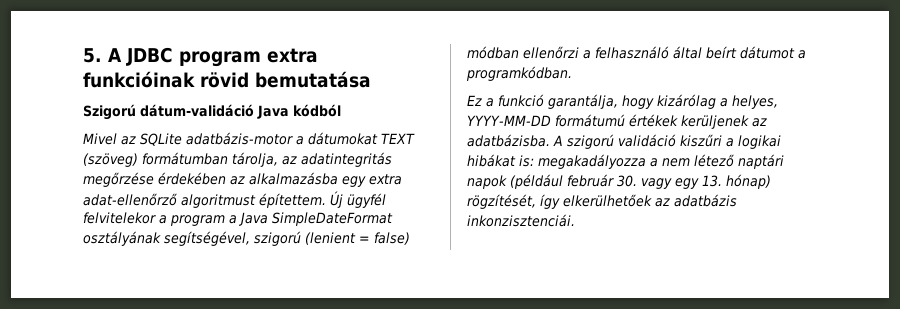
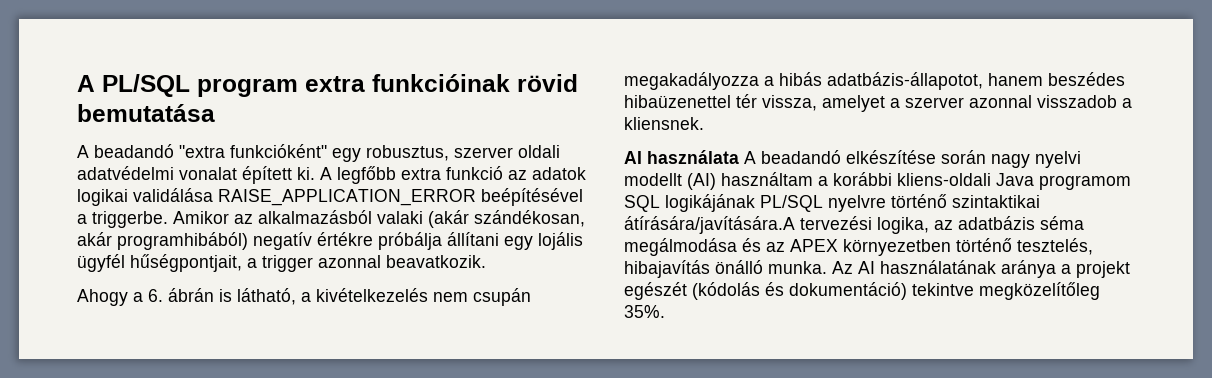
[83,47,173,66] 5. A JDBC -> [77,74,190,97] A PL/SQL
[83,104,341,120] [83,132,415,146] [83,152,392,167] [83,172,402,187] [83,191,386,208] [83,212,393,226] [83,231,410,246] [467,46,806,59] [466,66,572,81] [467,94,778,109] [467,114,767,129] [467,134,781,149] [467,154,784,169] [467,174,771,189] [467,194,737,209] [467,214,575,227] Szigorú dátum-validáció Java kódból // Mivel az SQLite adatbázis-motor a dátumokat TEXT (szöveg) formátumban tárolja, az adatintegritás megőrzése érdekében az alkalmazásba egy extra adat-ellenőrző algoritmust építettem. Új ügyfél felvitelekor a program a Java SimpleDateFormat osztályának segítségével, szigorú (lenient = false) módban ellenőrzi a felhasználó által beírt dátumot a programkódban. // Ez a funkció garantálja, hogy kizárólag a helyes, YYYY-MM-DD formátumú értékek kerüljenek az adatbázisba. A szigorú validáció kiszűri a logikai hibákat is: megakadályozza a nem létező naptári napok (például február 30. vagy egy 13. hónap) rögzítését, így elkerülhetőek az adatbázis inkonzisztenciái. -> [77,144,560,162] [77,166,586,184] [77,188,583,206] [77,210,585,228] [77,232,583,250] [77,254,486,272] [77,288,531,306] [624,72,1125,90] [624,94,1132,112] [624,117,704,130] [624,150,1081,168] [624,172,1131,190] [624,194,1040,212] [624,216,1084,234] [624,238,1093,256] [624,260,1130,278] [624,282,1100,300] [624,305,665,318] A beadandó "extra funkcióként" egy robusztus, szerver oldali adatvédelmi vonalat épített ki. A legfőbb extra funkció az adatok logikai validálása RAISE_APPLICATION_ERROR beépítésével a triggerbe. Amikor az alkalmazásból valaki (akár szándékosan, akár programhibából) negatív értékre próbálja állítani egy lojális ügyfél hűségpontjait, a trigger azonnal beavatkozik. // Ahogy a 6. ábrán is látható, a kivételkezelés nem csupán megakadályozza a hibás adatbázis-állapotot, hanem beszédes hibaüzenettel tér vissza, amelyet a szerver azonnal visszadob a kliensnek. // AI használata A beadandó elkészítése során nagy nyelvi modellt (AI) használtam a korábbi kliens-oldali Java programom SQL logikájának PL/SQL nyelvre történő szintaktikai átírására/javítására.A tervezési logika, az adatbázis séma megálmodása és az APEX környezetben történő tesztelés, hibajavítás önálló munka. Az AI használatának aránya a projekt egészét (kódolás és dokumentáció) tekintve megközelítőleg 35%.

